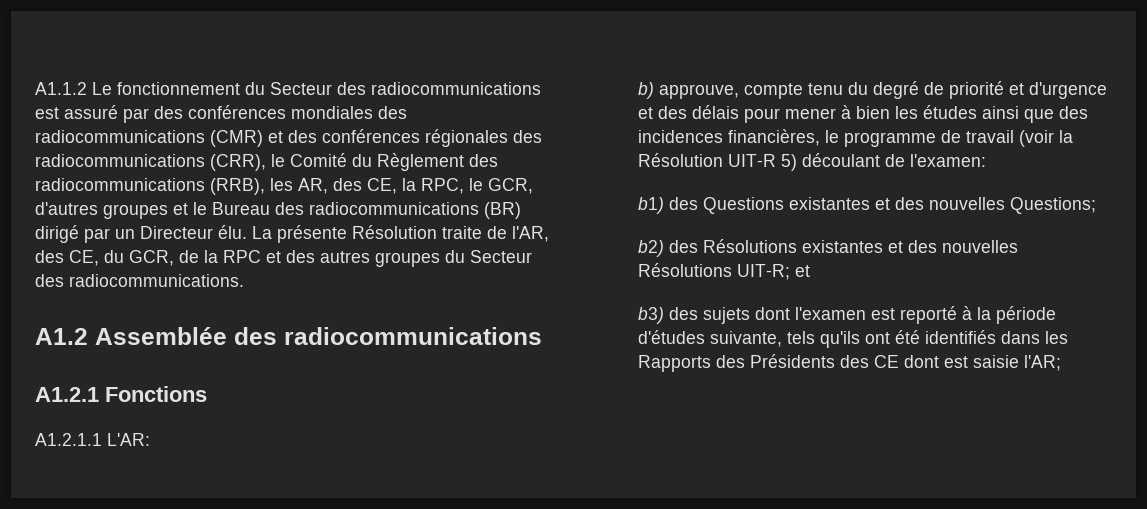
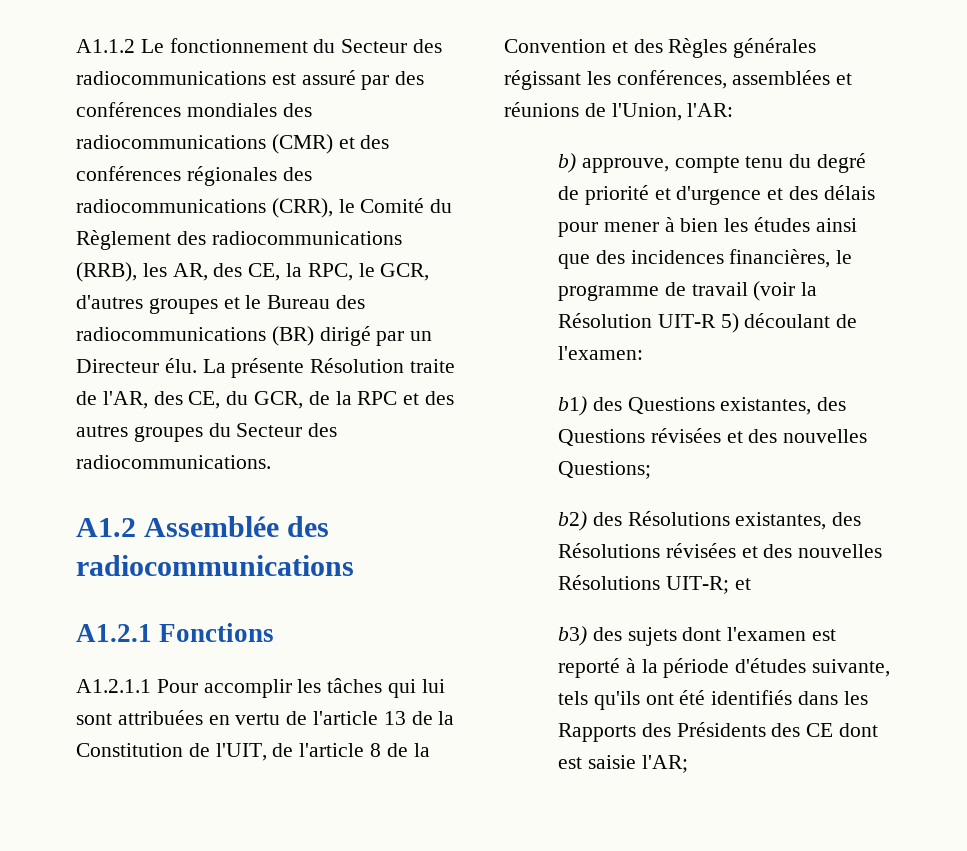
[107,433,150,446] L'AR: -> [156,678,445,698] [76,710,455,725] [76,743,430,761] [504,38,817,58] [504,70,853,90] [504,102,734,121] Pour accomplir les tâches qui lui sont attribuées en vertu de l'article 13 de la Constitution de l'UIT, de l'article 8 de la Convention et des Règles générales régissant les conférences, assemblées et réunions de l'Union, l'AR:
[789,197,871,210] existantes -> [720,397,847,415] [557,428,721,446] existantes, des Questions révisées
[802,240,884,253] existantes -> [735,512,862,530] [557,543,736,558] existantes, des Résolutions révisées

